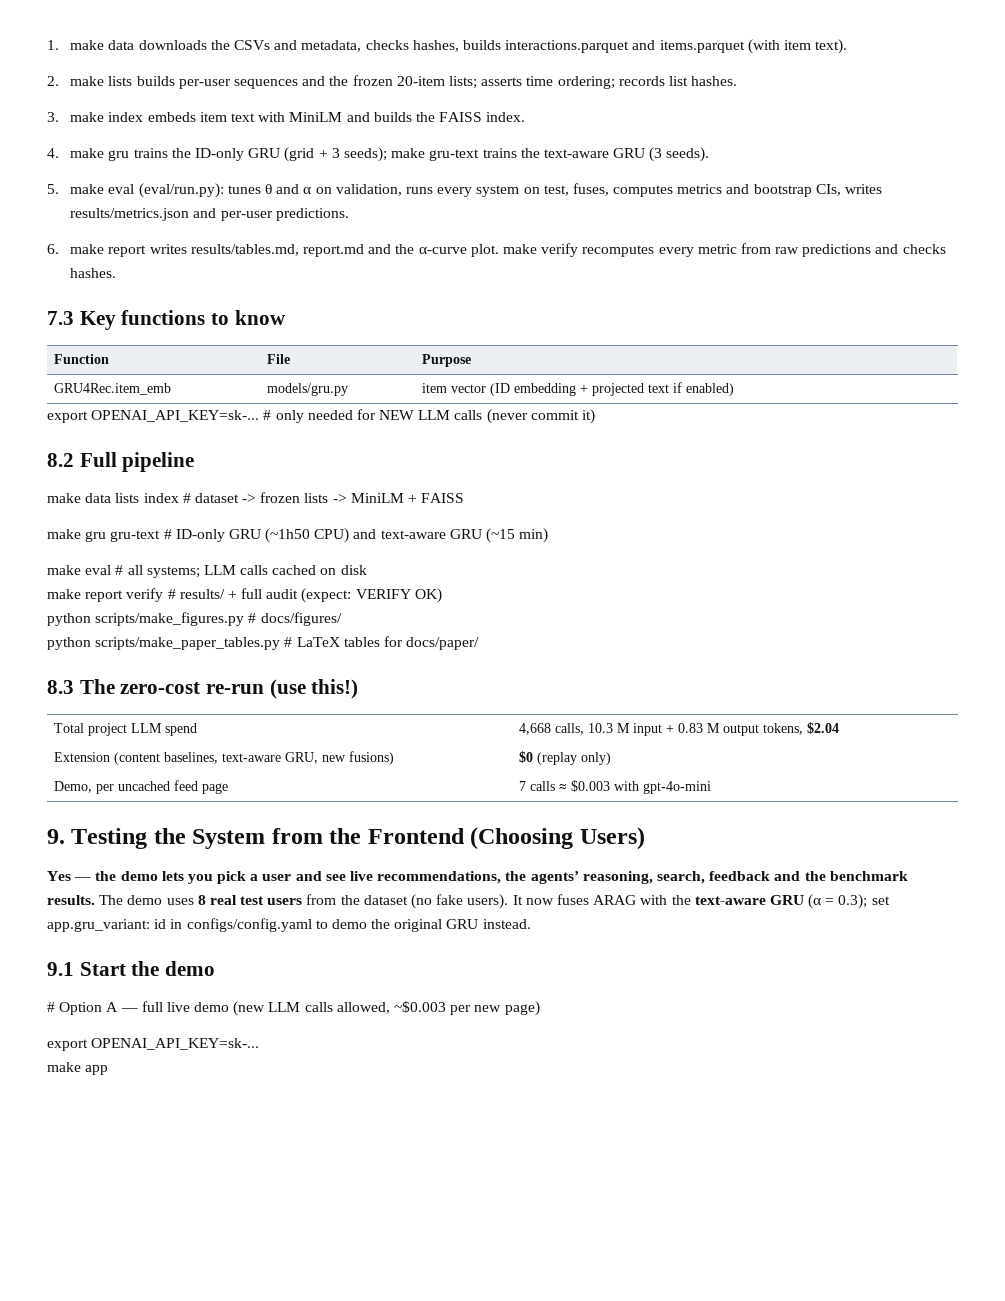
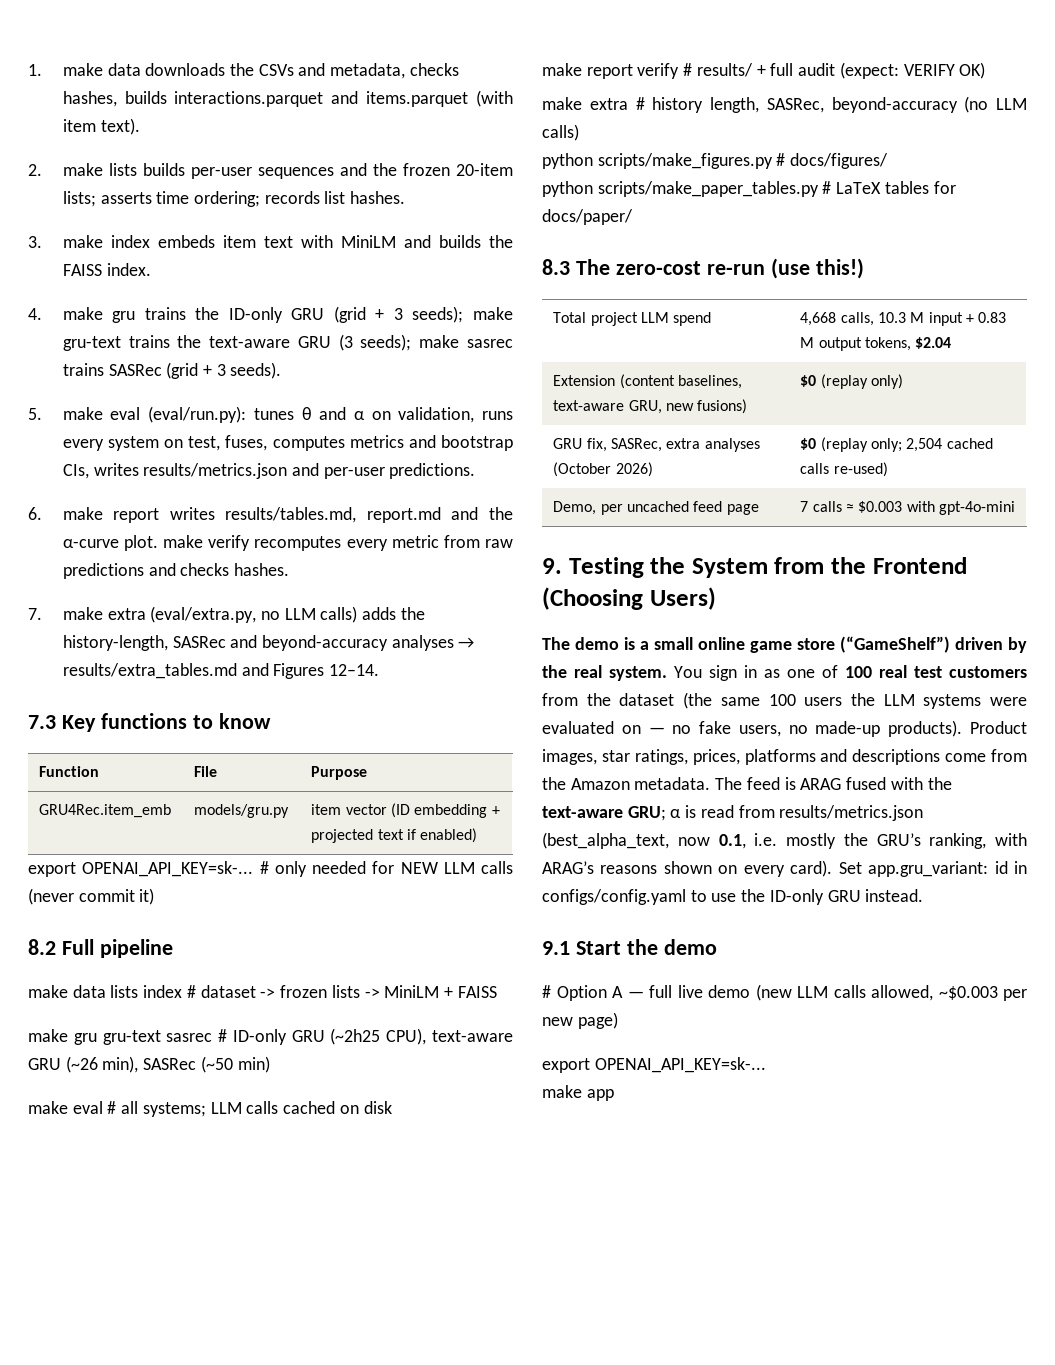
(663, 154) none -> [360,334,513,351] [62,362,226,379] seeds); make sasrec trains SASRec (grid + 3
(117, 273) none -> [28,606,425,623] [62,635,475,651] [62,663,379,679] // 7. make extra (eval/extra.py, no LLM calls) adds the history-length, SASRec and beyond-accuracy analyses → results/extra_tables.md and Figures 12–14.
(161, 536) none -> [166,1033,213,1042] sasrec
[265,528,516,543] (~1h50 CPU) and text-aware GRU (~15 -> [330,1028,513,1045] [28,1056,233,1073] (~2h25 CPU), text-aware GRU (~26 min), SASRec (~50
(442, 595) none -> [542,96,1027,113] [542,124,579,141] // make extra # history length, SASRec, beyond-accuracy (no LLM calls)
(611, 758) none -> [553,438,760,452] [553,462,653,477] [800,437,993,452] [800,462,888,477] // GRU fix, SASRec, extra analyses (October 2026) | $0 (replay only; 2,504 cached calls re-used)
[47,871,908,884] [47,895,206,905] Yes — the demo lets you pick a user and see live recommendations, the agents’ reasoning, search, feedback and the benchmark results. The demo uses 8 -> [542,636,1027,653] [542,665,872,681] The demo is a small online game store (“GameShelf”) driven by the real system. You sign in as one of 100
[267,898,303,905] users -> [949,666,1027,678] customers
[411,894,890,909] (no fake users). It now fuses ARAG with the text-aware GRU (α = 0.3); set -> [683,692,1027,709] [542,720,1027,737] [542,749,1027,765] [542,777,952,790] [542,805,924,821] [542,832,1027,849] [542,860,862,877] (the same 100 users the LLM systems were evaluated on — no fake users, no made-up products). Product images, star ratings, prices, platforms and descriptions come from the Amazon metadata. The feed is ARAG fused with the text-aware GRU; α is read from results/metrics.json (best_alpha_text, now 0.1, i.e. mostly the GRU’s ranking, with ARAG’s reasons shown on every card). Set
[331,919,443,932] demo the original -> [711,889,824,905] use the ID-only

